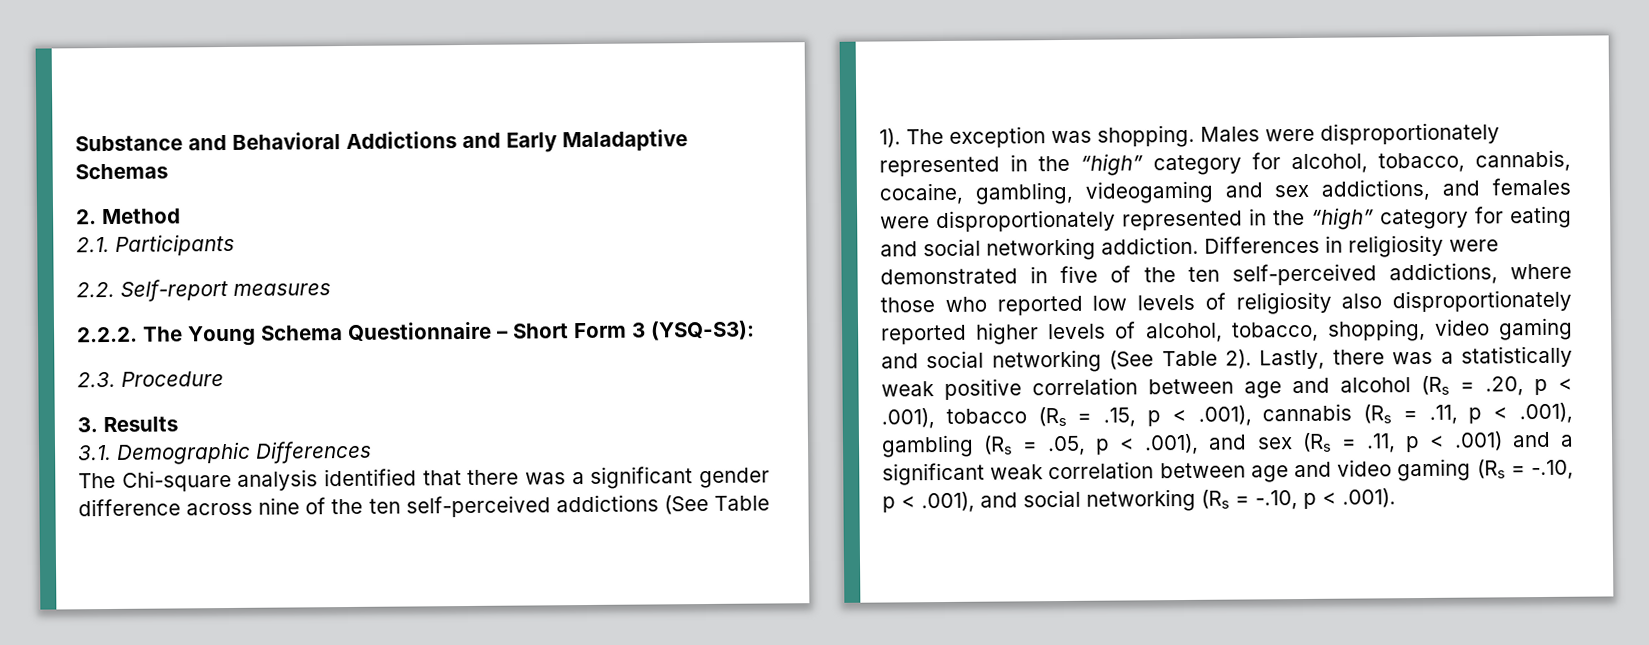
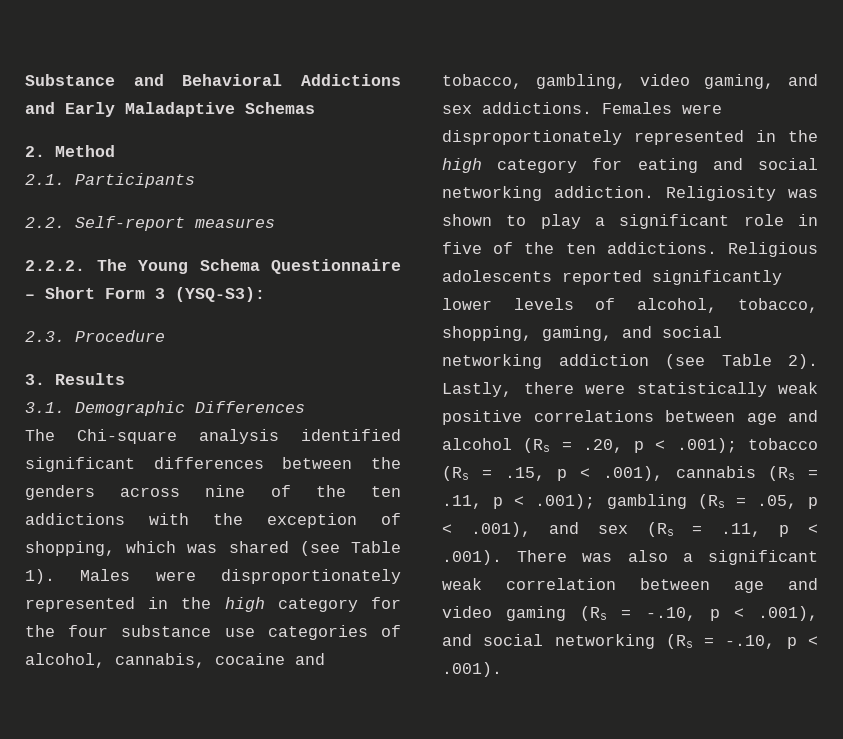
[422,466,770,489] [78,498,181,517] that there was a significant gender difference -> [25,457,401,472] [25,485,95,500] significant differences between the genders
[405,494,770,518] [879,124,1195,148] self-perceived addictions (See Table 1). The exception was shopping. -> [25,513,401,528] [25,541,401,556] [25,569,55,584] addictions with the exception of shopping, which was shared (see Table 1).
[1080,149,1571,176] [879,177,1571,205] [880,207,1374,233] “high” category for alcohol, tobacco, cannabis, cocaine, gambling, videogaming and sex addictions, and females were disproportionately represented in the “high” -> [224,597,401,612] [25,625,401,640] [25,653,325,668] [442,74,818,89] [442,102,722,114] [442,130,818,145] [442,158,482,173] high category for the four substance use categories of alcohol, cannabis, cocaine and tobacco, gambling, video gaming, and sex addictions. Females were disproportionately represented in the high
[1204,234,1499,258] [880,268,1018,285] Differences in religiosity were demonstrated -> [666,186,818,201] [442,214,784,229] Religiosity was shown to play a significant role
[1231,262,1572,286] [880,289,1572,316] [881,322,1040,345] self-perceived addictions, where those who reported low levels of religiosity also disproportionately reported higher -> [606,242,818,257] [442,270,782,285] [442,298,492,310] addictions. Religious adolescents reported significantly lower
[1433,317,1573,341] [881,349,1155,373] video gaming and social networking (See -> [542,326,722,341] [442,354,705,369] gaming, and social networking addiction (see
[1392,351,1454,365] was a -> [585,384,625,394] were
[1032,377,1138,396] correlation -> [533,410,654,422] correlations
[881,408,935,429] .001), -> [676,438,737,453] .001);
[1519,402,1573,424] .001), -> [535,494,596,509] .001);
[1453,431,1551,451] .001) and -> [442,550,668,565] .001). There was also

